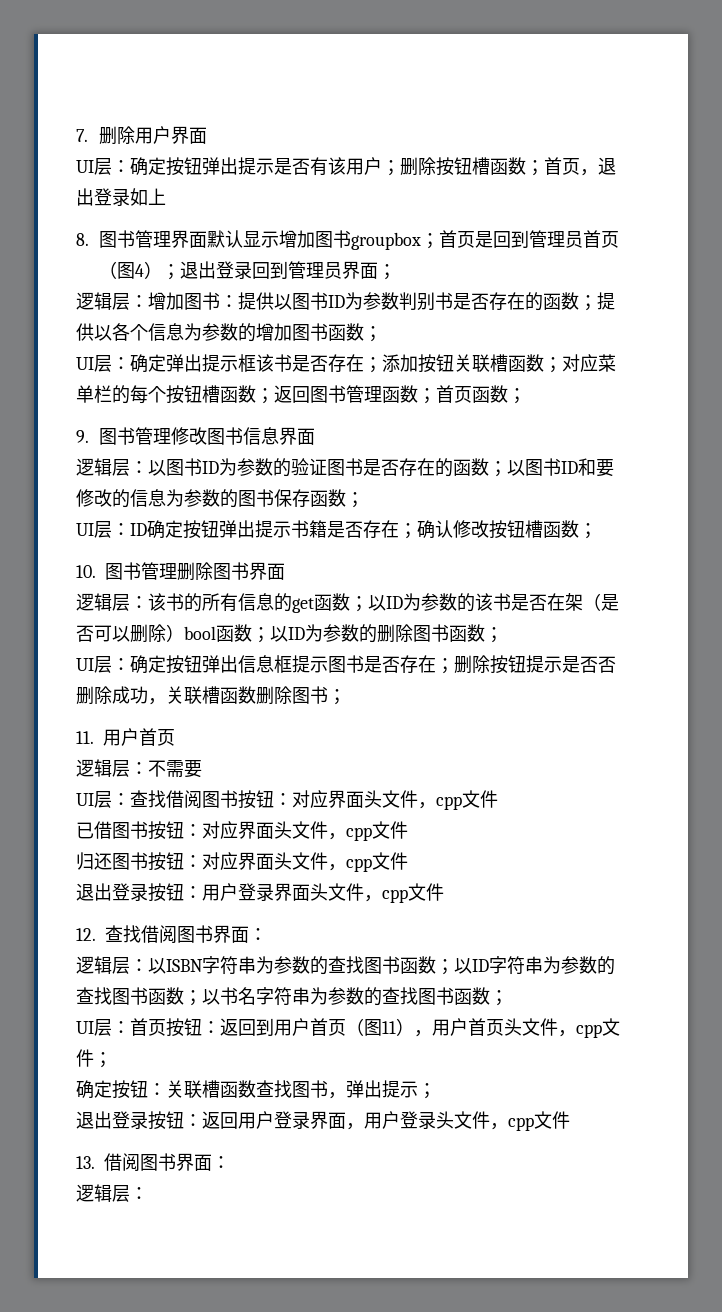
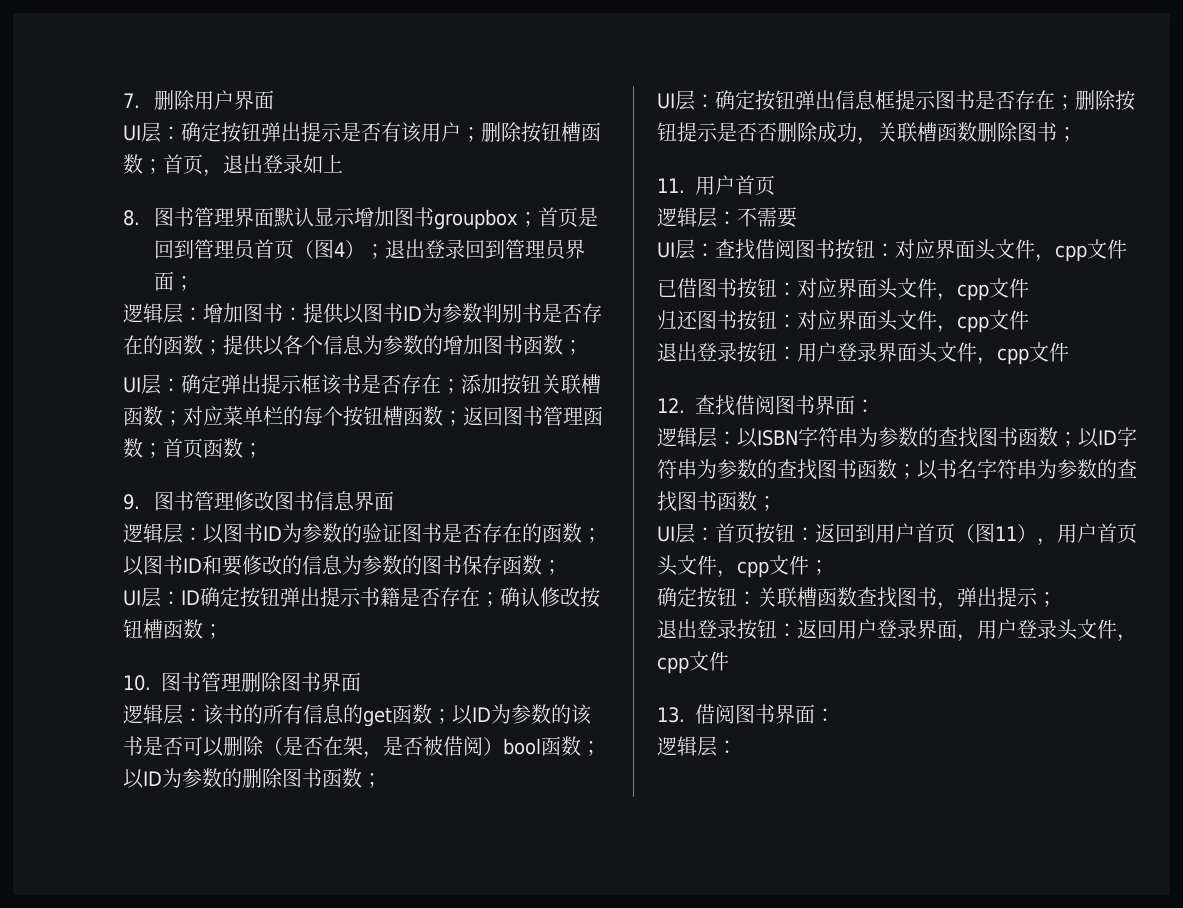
[547,593,619,611] [76,624,166,643] 在架（是否可以删除 -> [183,736,483,759] 可以删除（是否在架，是否被借阅

